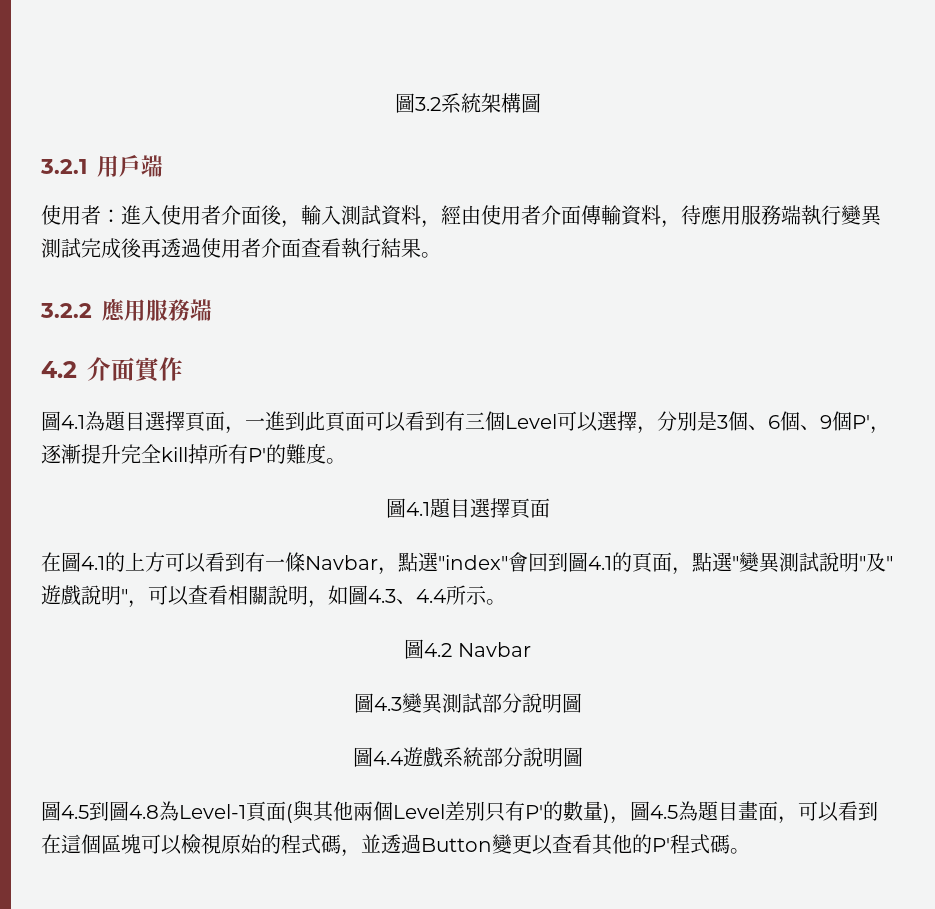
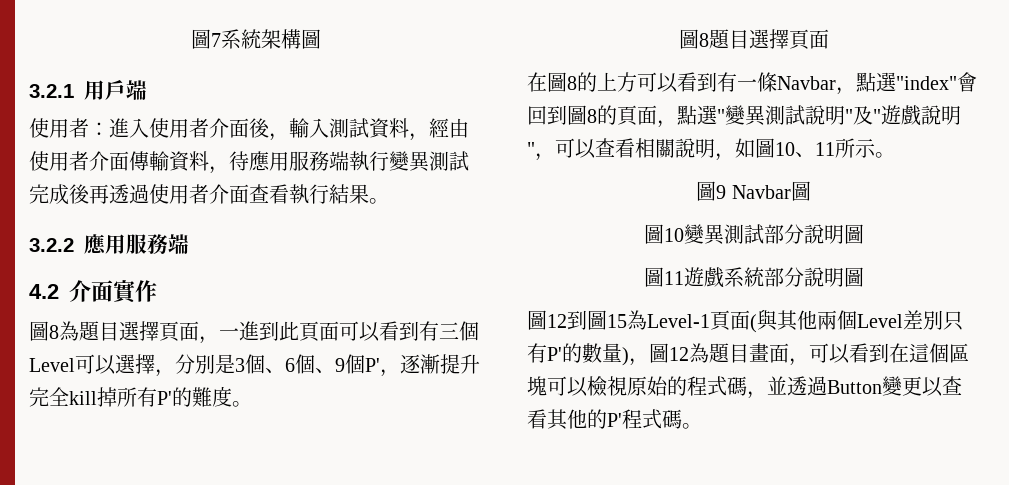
[394,93,441,113] 圖3.2 -> [190,29,221,49] 圖7
[61,415,85,429] 4.1 -> [49,325,59,339] 8
[405,502,430,516] 4.1 -> [698,33,709,47] 8
[81,556,105,570] 4.1 -> [567,76,577,90] 8
[588,556,612,570] 4.1 -> [587,109,597,123] 8
[368,589,446,604] 4.3、4.4 -> [775,142,835,157] 10、11
[424,642,531,657] [353,693,402,713] 4.2 Navbar // 圖4.3 -> [716,181,811,201] [643,224,684,244] 9 Navbar圖 // 圖10
[372,751,403,765] 4.4 -> [663,271,684,285] 11
[61,801,159,821] 4.5到圖4.8 -> [547,310,627,330] 12到圖15
[650,805,678,819] 4.5 -> [669,347,689,361] 12

